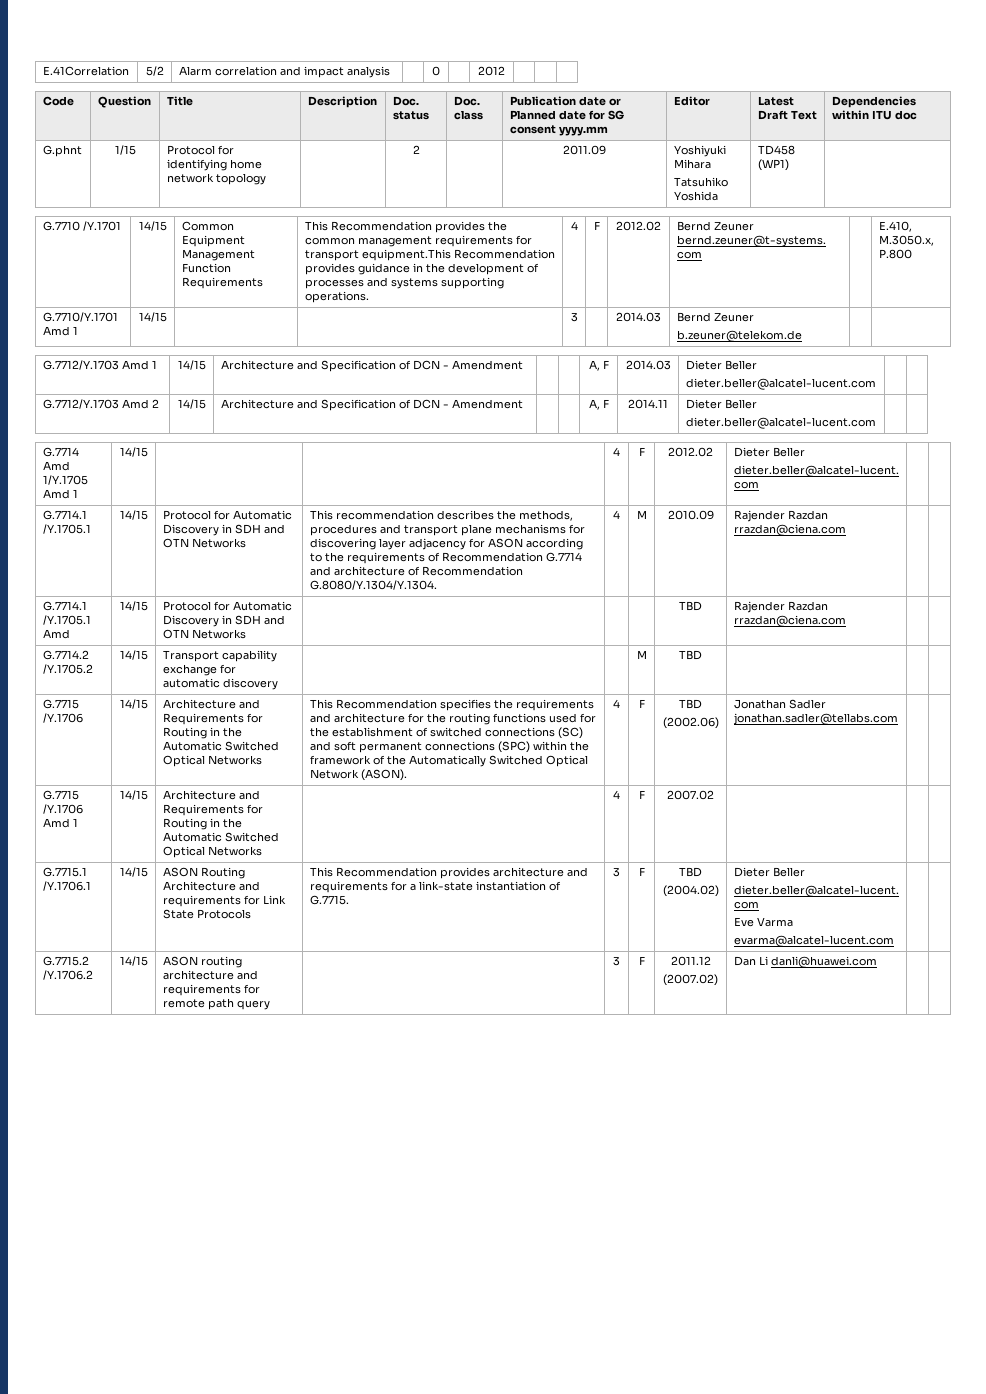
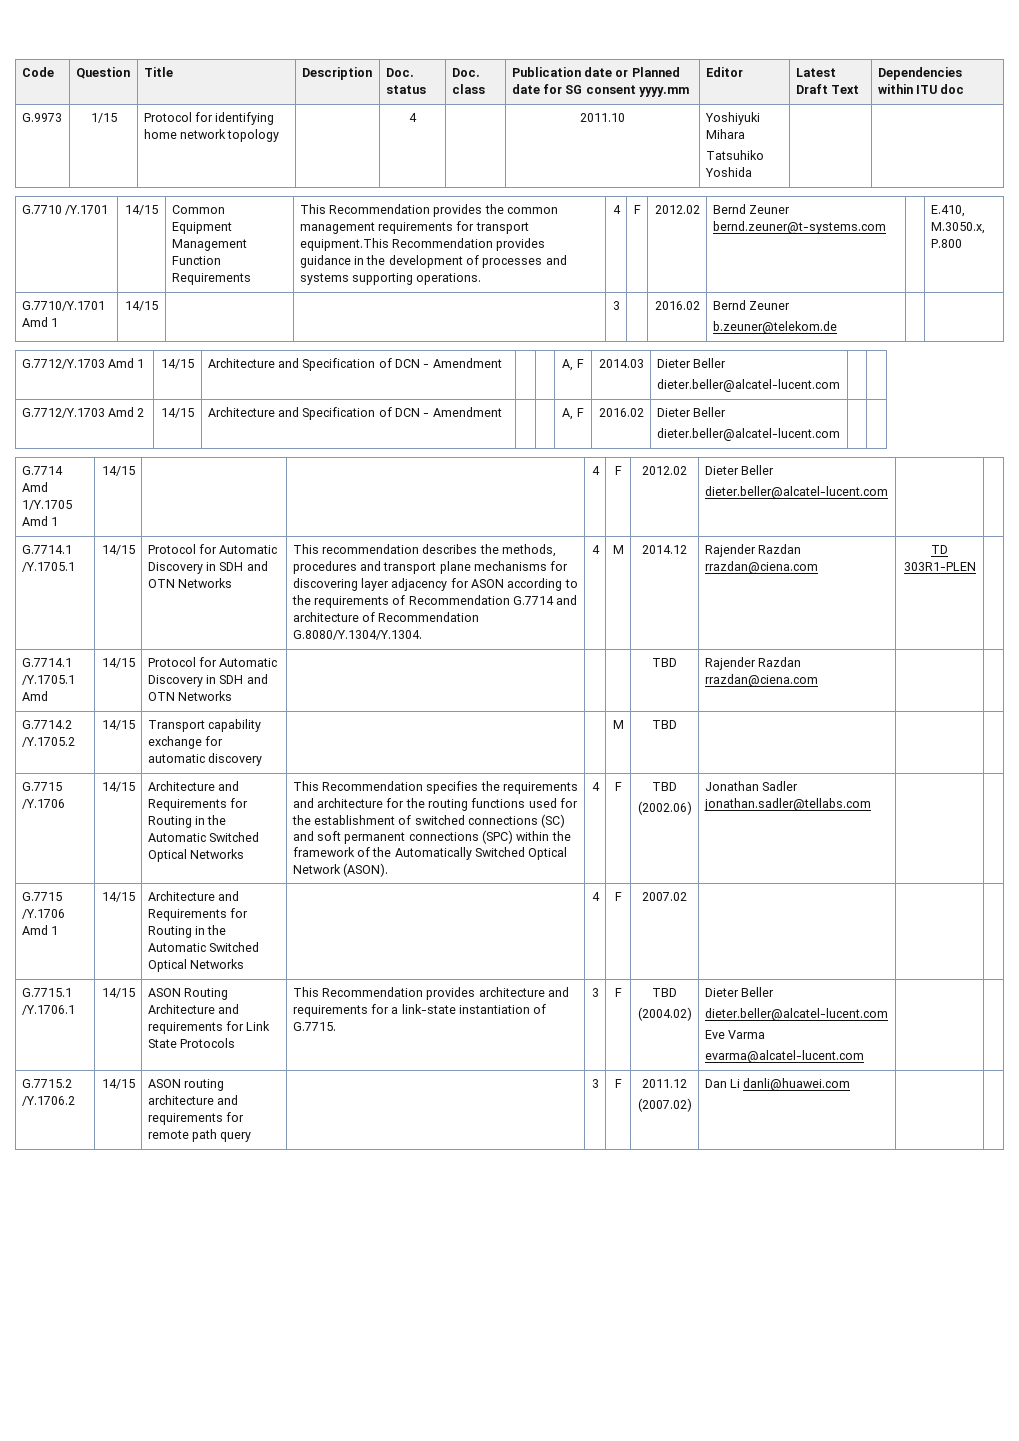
[42,66,129,76] [145,66,164,76] [178,66,390,78] [432,66,440,76] [478,66,505,76] E.41Correlation | 5/2 | Alarm correlation and impact analysis | | 0 | | 2012 | | | // -> (21, 72) none
[42,145,82,157] G.phnt -> [21,113,62,122] G.9973
[412,145,420,154] [563,145,606,155] 2 | | 2011.09 -> [409,113,417,122] [580,113,625,122] 4 | | 2011.10
[757,145,795,155] [757,159,789,171] TD458 (WP1) -> (752, 172) none
[616,312,661,322] 2014.03 -> [654,301,700,310] 2016.02
[628,399,668,409] 2014.11 -> [598,408,644,417] 2016.02
[667,510,714,520] [733,510,828,522] [733,524,846,536] 2010.09 | Rajender Razdan rrazdan@ciena.com | -> [642,545,687,554] [704,544,801,557] [704,561,818,574] [931,545,948,554] [903,562,976,571] 2014.12 | Rajender Razdan rrazdan@ciena.com | TD 303R1-PLEN

